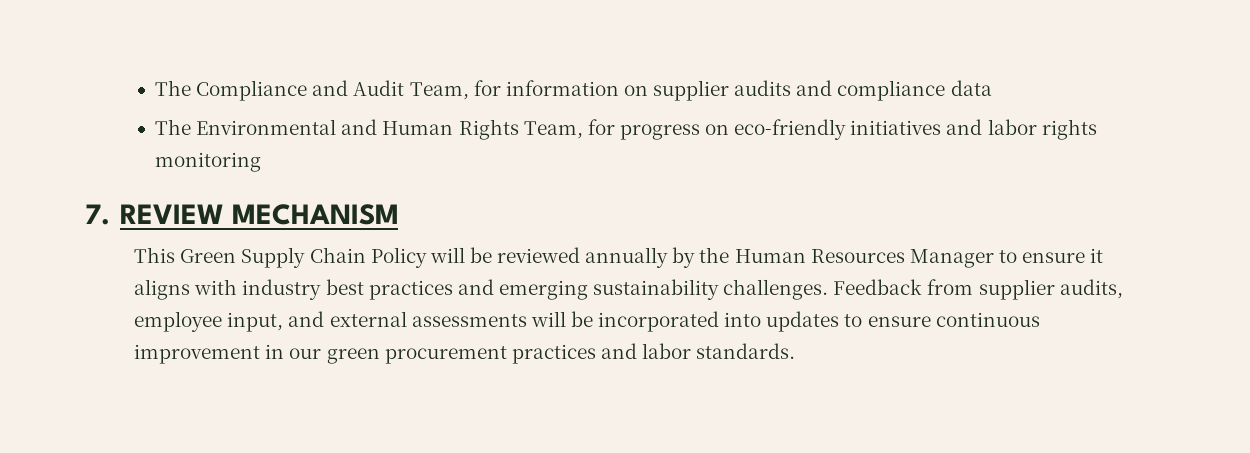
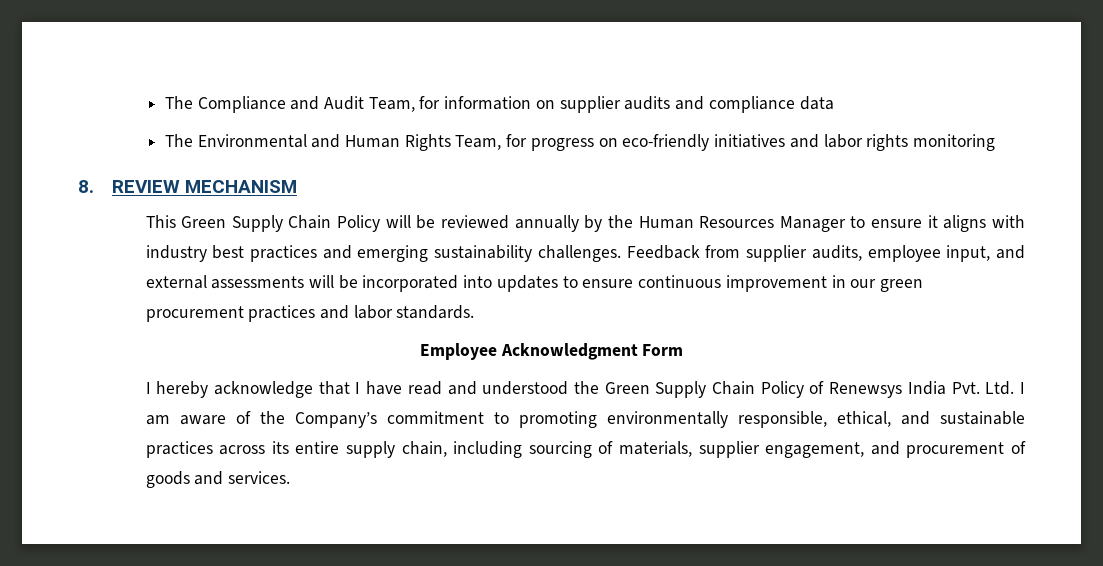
[85,204,110,225] 7. -> [78,180,94,193] 8.
(796, 351) none -> [419,343,684,360] [145,381,1025,398] [145,411,1026,428] [145,441,1027,458] [145,471,290,488] // Employee Acknowledgment Form // I hereby acknowledge that I have read and understood the Green Supply Chain Policy of Renewsys India Pvt. Ltd. I am aware of the Company’s commitment to promoting environmentally responsible, ethical, and sustainable practices across its entire supply chain, including sourcing of materials, supplier engagement, and procurement of goods and services.

